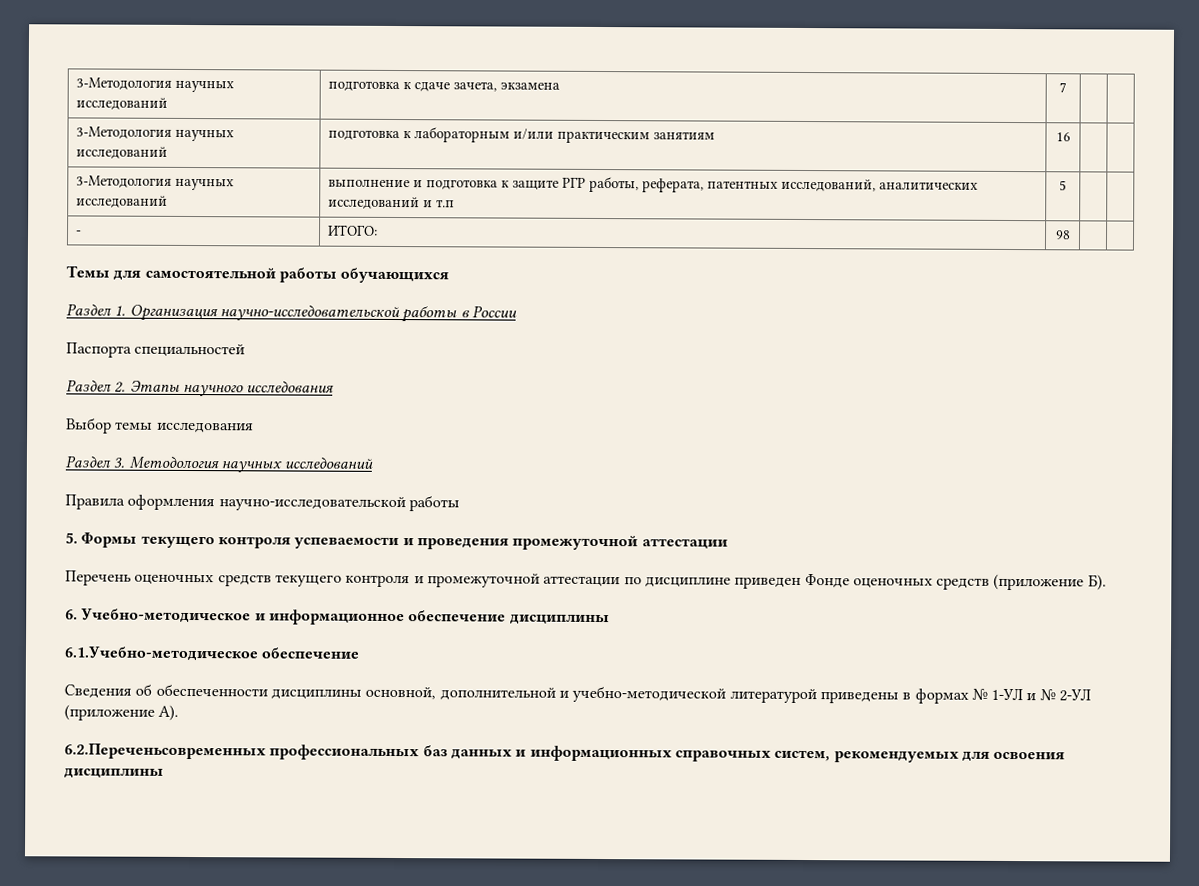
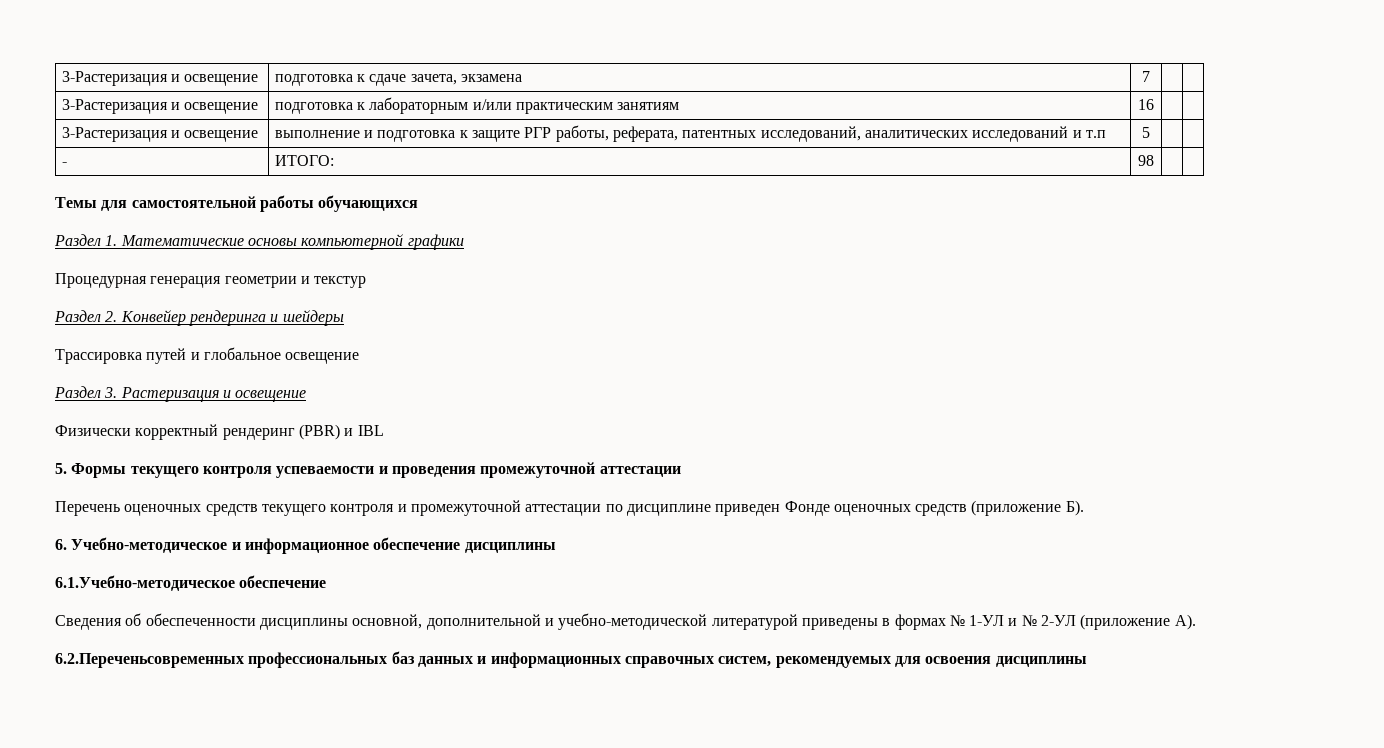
[76,77,235,93] [76,97,169,110] 3-Методология научных исследований -> [61,71,259,86] 3-Растеризация и освещение
[76,126,235,142] [76,146,169,159] 3-Методология научных исследований -> [61,99,259,114] 3-Растеризация и освещение
[76,175,235,191] [76,195,169,208] 3-Методология научных исследований -> [61,127,259,142] 3-Растеризация и освещение
[129,304,517,323] [66,342,246,358] [66,379,335,397] [66,417,254,434] [65,455,374,473] [65,494,460,512] Организация научно-исследовательской работы в России // Паспорта специальностей // Раздел 2. Этапы научного исследования // Выбор темы исследования // Раздел 3. Методология научных исследований // Правила оформления научно-исследовательской работы -> [120,234,464,250] [55,273,367,288] [54,310,344,326] [55,347,360,364] [54,386,307,402] [55,424,384,440] Математические основы компьютерной графики // Процедурная генерация геометрии и текстур // Раздел 2. Конвейер рендеринга и шейдеры // Трассировка путей и глобальное освещение // Раздел 3. Растеризация и освещение // Физически корректный рендеринг (PBR) и IBL

